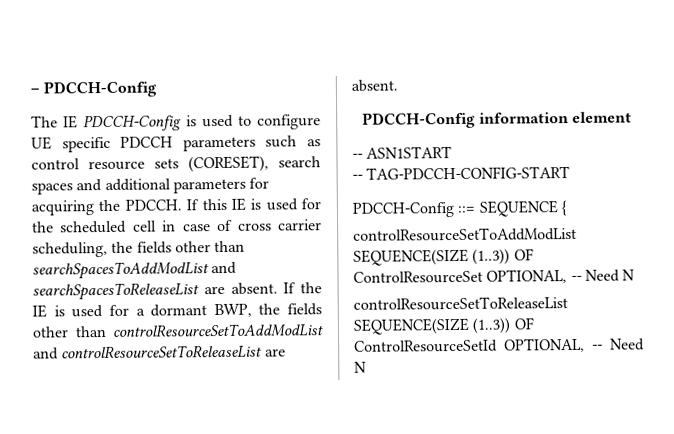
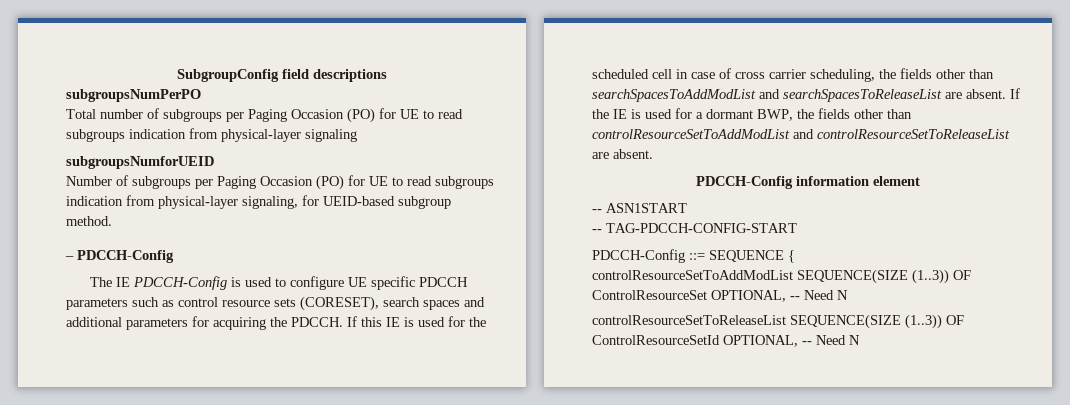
(30, 91) none -> [177,69,387,82] [66,89,201,102] [66,108,463,123] [66,128,357,142] [66,156,214,169] [66,175,494,190] [66,195,451,209] [66,216,112,226] SubgroupConfig field descriptions // subgroupsNumPerPO // Total number of subgroups per Paging Occasion (PO) for UE to read subgroups indication from physical-layer signaling // subgroupsNumforUEID // Number of subgroups per Paging Occasion (PO) for UE to read subgroups indication from physical-layer signaling, for UEID-based subgroup method. //

